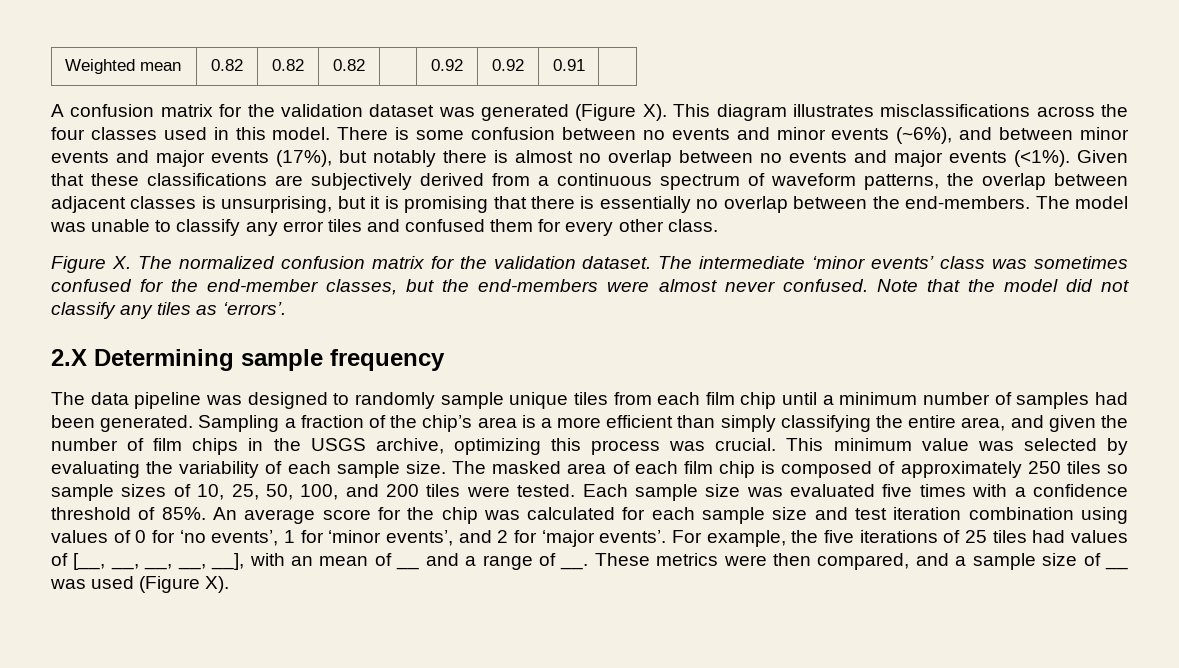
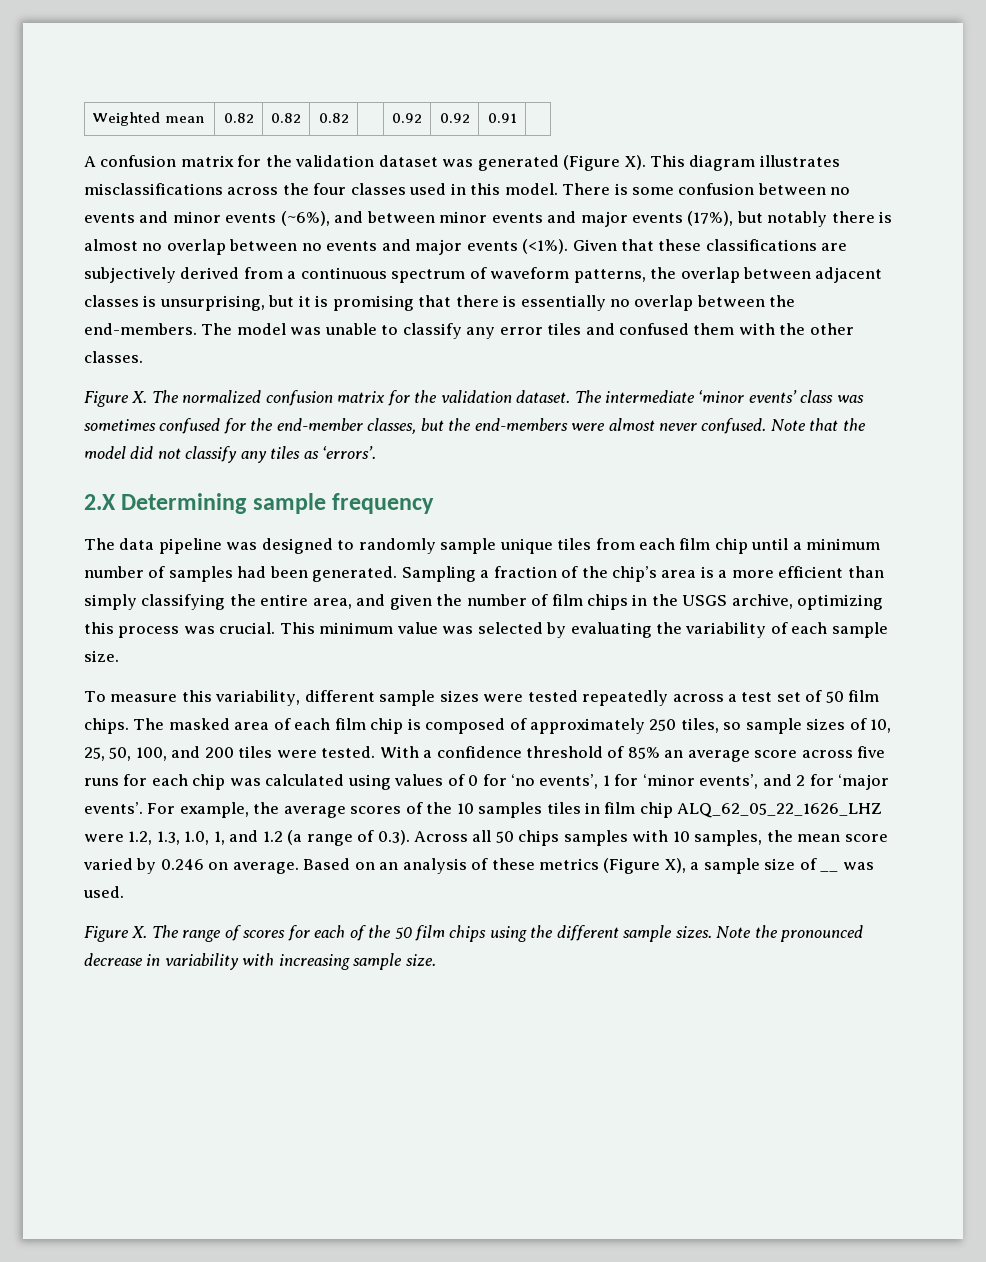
[538,219,718,236] for every other class. -> [738,323,854,335] [84,351,143,363] with the other classes.
(446, 467) none -> [84,690,880,706] [84,718,129,734] // To measure this variability, different sample sizes were tested repeatedly across a test set of 50 film chips.
[1066,461,1101,474] tiles -> [680,718,719,733] tiles,
[582,484,1129,501] [51,507,1074,524] Each sample size was evaluated five times with a confidence threshold of 85%. An average score for the chip was calculated for each sample size and test iteration combination -> [379,746,886,762] [84,774,345,790] With a confidence threshold of 85% an average score across five runs for each chip was calculated
[823,530,1128,543] [51,553,392,570] [396,566,420,570] [425,553,949,570] five iterations of 25 tiles had values of [__, __, __, __, __], with an mean of __ and a range of __. These metrics were then compared, and -> [283,802,883,818] [84,830,888,846] [83,858,686,874] average scores of the 10 samples tiles in film chip ALQ_62_05_22_1626_LHZ were 1.2, 1.3, 1.0, 1, and 1.2 (a range of 0.3). Across all 50 chips samples with 10 samples, the mean score varied by 0.246 on average. Based on an analysis of these metrics (Figure X),
[91,576,230,593] used (Figure X). -> [83,886,124,898] [84,925,864,942] [84,953,436,970] used. // Figure X. The range of scores for each of the 50 film chips using the different sample sizes. Note the pronounced decrease in variability with increasing sample size.

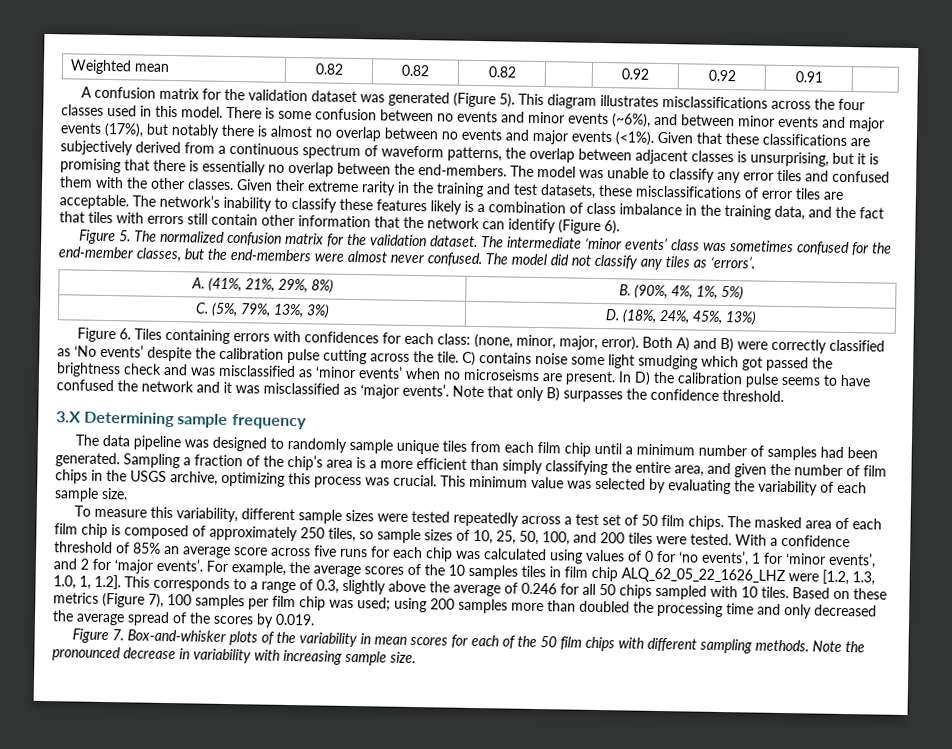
[624,155,646,170] X). -> [498,93,515,108] 5).
[84,391,148,407] // Figure X. -> [236,179,844,200] [59,194,884,221] [59,211,620,235] [78,229,131,245] Given their extreme rarity in the training and test datasets, these misclassifications of error tiles are acceptable. The network’s inability to classify these features likely is a combination of class imbalance in the training data, and the fact that tiles with errors still contain other information that the network can identify (Figure 6). // Figure 5.
[770,418,866,431] Note that the -> [485,253,508,265] The
[84,494,116,510] // 2.X -> [190,277,334,294] [618,284,744,301] [194,302,330,319] [604,309,757,326] [76,327,885,354] [57,344,833,372] [56,362,871,388] [56,379,784,403] [56,411,81,423] // A. (41%, 21%, 29%, 8%) | B. (90%, 4%, 1%, 5%) // C. (5%, 79%, 13%, 3%) | D. (18%, 24%, 45%, 13%) // Figure 6. Tiles containing errors with confidences for each class: (none, minor, major, error). Both A) and B) were correctly classified as ‘No events’ despite the calibration pulse cutting across the tile. C) contains noise some light smudging which got passed the brightness check and was misclassified as ‘minor events’ when no microseisms are present. In D) the calibration pulse seems to have confused the network and it was misclassified as ‘major events’. Note that only B) surpasses the confidence threshold. // 3.X
[128,831,153,845] 1.2, -> [822,569,849,586] [1.2,
[229,830,469,846] and 1.2 (a range of 0.3). Across -> [94,574,579,597] 1.2]. This corresponds to a range of 0.3, slightly above the average of 0.246 for
[563,830,628,846] samples -> [655,584,707,600] sampled
[694,830,888,846] [83,858,817,874] [820,870,839,872] [842,862,874,870] [83,886,124,898] [84,925,241,942] samples, the mean score varied by 0.246 on average. Based on an analysis of these metrics (Figure X), a sample size of __ was used. // Figure X. The range of -> [761,586,887,600] [53,592,877,619] [52,610,315,628] [71,628,407,648] tiles. Based on these metrics (Figure 7), 100 samples per film chip was used; using 200 samples more than doubled the processing time and only decreased the average spread of the scores by 0.019. // Figure 7. Box-and-whisker plots of the variability in mean
[489,925,712,942] using the different sample sizes. -> [617,637,809,654] with different sampling methods.

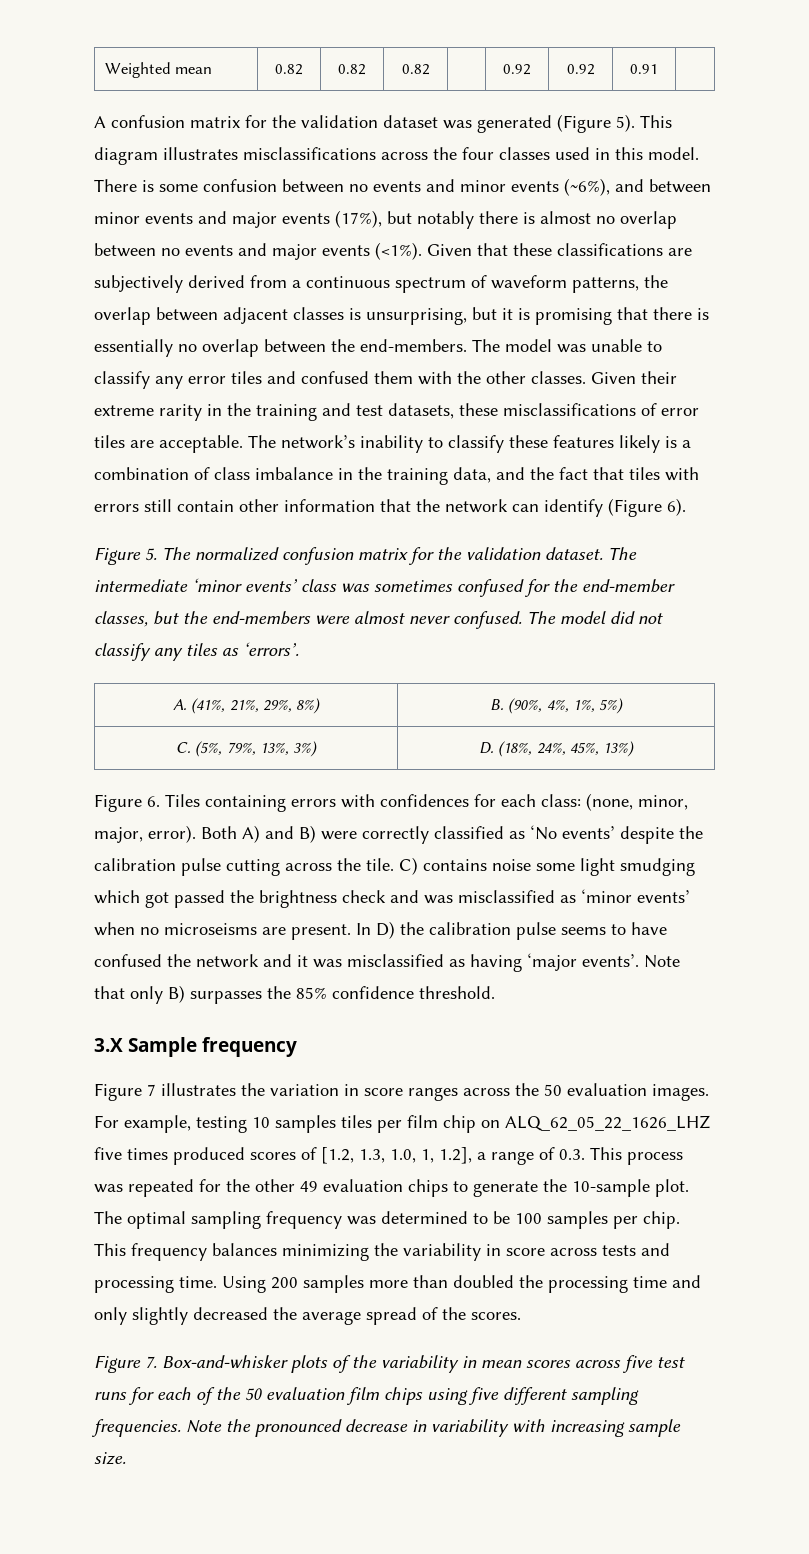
(357, 391) none -> [470,954,522,972] having
(647, 394) none -> [296,987,327,999] 85%
[84,411,229,428] Determining sample -> [128,1037,197,1057] Sample
[74,434,878,461] [55,452,887,478] [55,469,867,496] [54,487,128,502] [73,505,882,531] [54,523,850,548] [54,541,876,569] [53,558,445,578] The data pipeline was designed to randomly sample unique tiles from each film chip until a minimum number of samples had been generated. Sampling a fraction of the chip’s area is a more efficient than simply classifying the entire area, and given the number of film chips in the USGS archive, optimizing this process was crucial. This minimum value was selected by evaluating the variability of each sample size. // To measure this variability, different sample sizes were tested repeatedly across a test set of 50 film chips. The masked area of each film chip is composed of approximately 250 tiles, so sample sizes of 10, 25, 50, 100, and 200 tiles were tested. With a confidence threshold of 85% an average score across five runs for each chip was calculated using values of 0 for ‘no events’, 1 for ‘minor events’, and 2 for ‘major events’. For example, the average scores of the -> [94,1083,709,1101] [94,1115,247,1133] Figure 7 illustrates the variation in score ranges across the 50 evaluation images. For example, testing
[549,566,875,586] [53,574,887,600] [53,592,427,613] in film chip ALQ_62_05_22_1626_LHZ were [1.2, 1.3, 1.0, 1, 1.2]. This corresponds to a range of 0.3, slightly above the average of 0.246 for all 50 chips sampled with 10 tiles. Based on these metrics (Figure 7), 100 samples per film chip was used; using -> [377,1115,711,1133] [94,1147,683,1165] [94,1179,689,1197] [94,1211,680,1229] [94,1243,670,1261] [94,1276,266,1293] per film chip on ALQ_62_05_22_1626_LHZ five times produced scores of [1.2, 1.3, 1.0, 1, 1.2], a range of 0.3. This process was repeated for the other 49 evaluation chips to generate the 10-sample plot. The optimal sampling frequency was determined to be 100 samples per chip. This frequency balances minimizing the variability in score across tests and processing time. Using
(812, 611) none -> [132,1307,188,1325] slightly
[213,613,315,628] scores by 0.019. -> [471,1312,521,1320] scores.
(448, 641) none -> [575,1355,685,1373] [94,1392,127,1400] across five test runs
[559,636,644,652] film chips with -> [266,1387,499,1405] evaluation film chips using five
[754,639,809,652] methods. -> [91,1419,181,1437] frequencies.

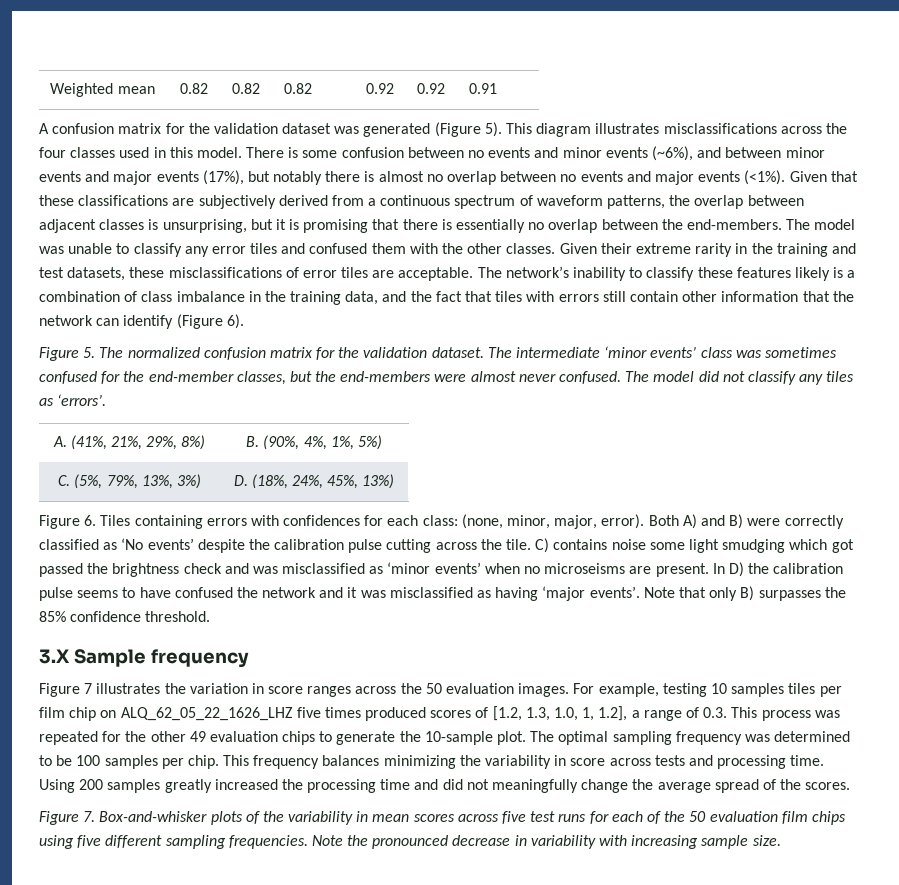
[369,1275,514,1288] more than doubled -> [164,779,278,793] greatly increased
[94,1307,268,1325] only slightly decreased -> [442,779,629,793] did not meaningfully change

